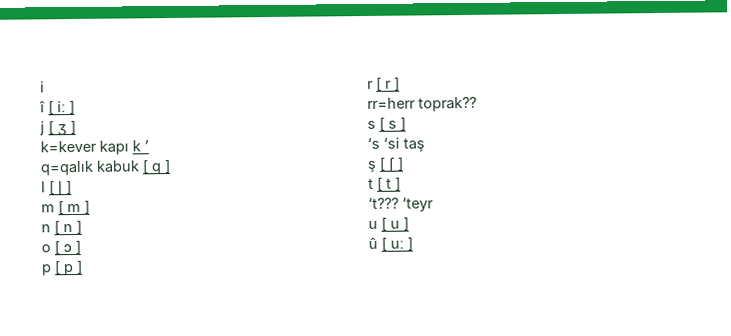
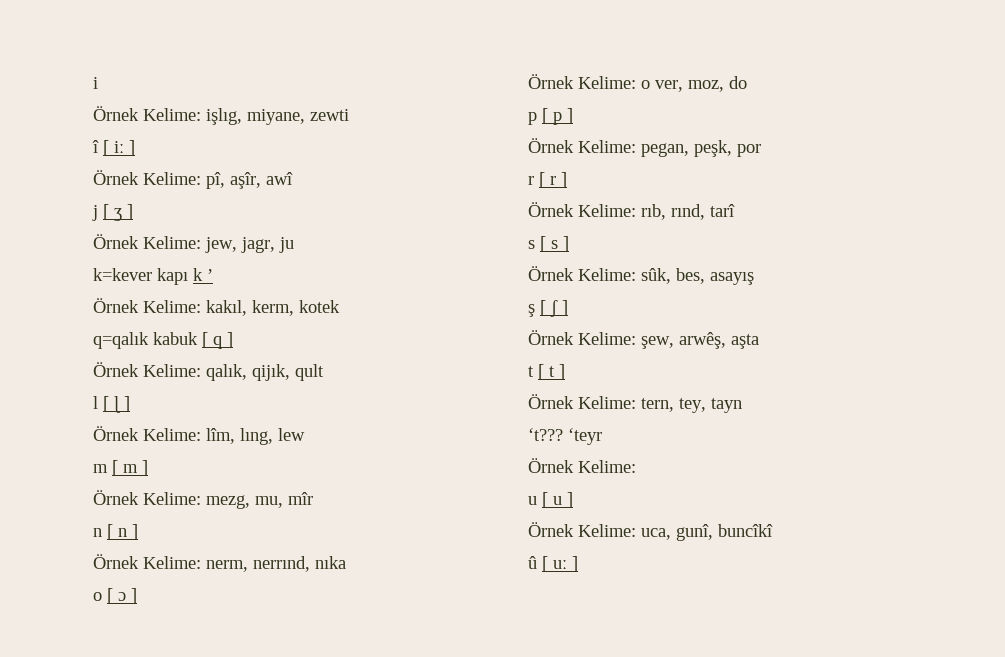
(45, 87) none -> [93,106,349,125] // Örnek Kelime: işlıg, miyane, zewti
(75, 107) none -> [93,170,293,189] // Örnek Kelime: pî, aşîr, awî
(76, 127) none -> [93,234,294,253] // Örnek Kelime: jew, jagr, ju
(149, 146) none -> [93,298,340,316] // Örnek Kelime: kakıl, kerm, kotek
(171, 166) none -> [93,362,324,381] // Örnek Kelime: qalık, qijık, qult
(72, 187) none -> [93,426,305,445] // Örnek Kelime: lîm, lıng, lew
(90, 206) none -> [93,490,313,509] // Örnek Kelime: mezg, mu, mîr
(82, 226) none -> [93,554,346,572] // Örnek Kelime: nerm, nerrınd, nıka
(81, 246) none -> [528,74,747,92] // Örnek Kelime: o ver, moz, do
(83, 266) none -> [528,138,761,157] // Örnek Kelime: pegan, peşk, por
[367,96,477,112] rr=herr toprak?? -> [528,202,735,220] Örnek Kelime: rıb, rınd, tarî
[367,137,425,152] ‘s ‘si taş -> [528,266,754,285] Örnek Kelime: sûk, bes, asayış
(404, 163) none -> [528,330,759,349] // Örnek Kelime: şew, arwêş, aşta
(401, 183) none -> [528,394,742,413] // Örnek Kelime: tern, tey, tayn
(434, 204) none -> [528,458,636,473] // Örnek Kelime:
(409, 223) none -> [528,522,773,541] // Örnek Kelime: uca, gunî, buncîkî

